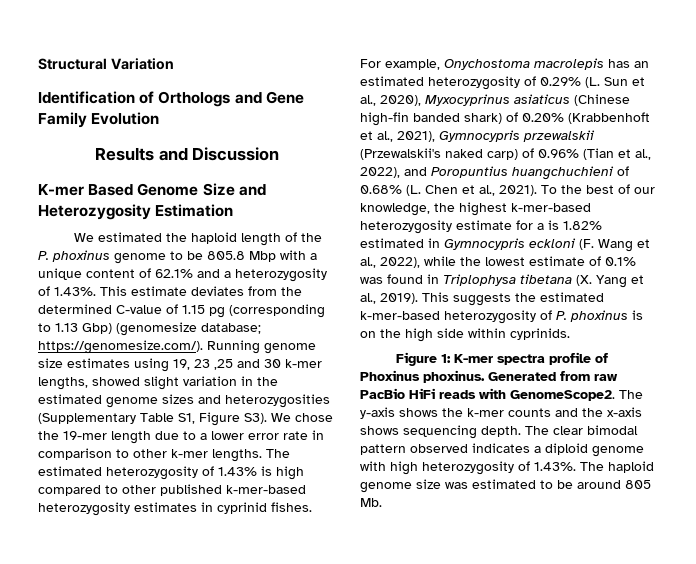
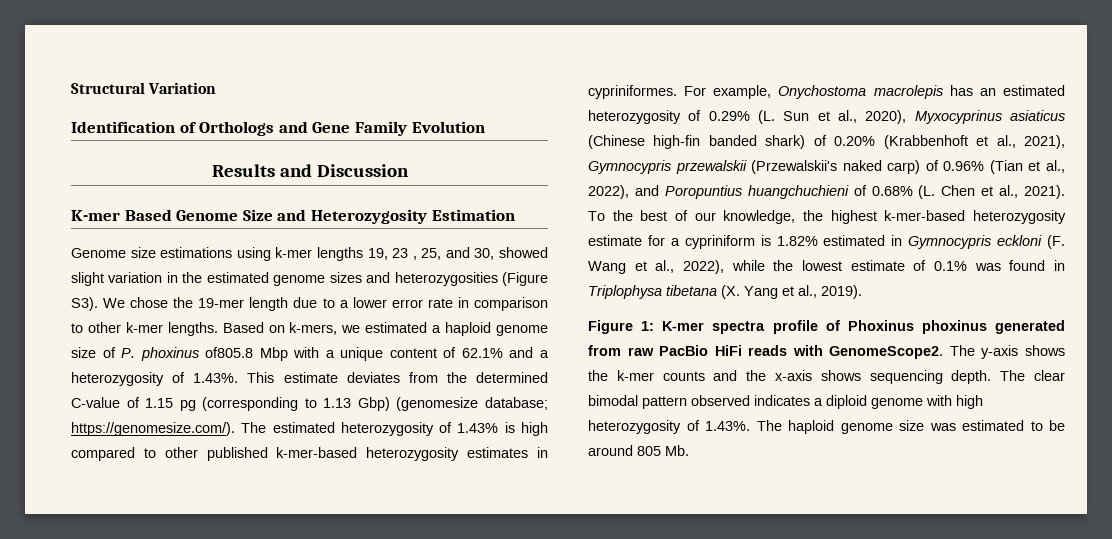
[73,232,322,246] [38,250,245,264] We estimated the haploid length of the P. phoxinus genome to be 805.8 -> [71,247,548,261] [71,272,548,286] [71,297,549,311] [71,322,549,336] [71,347,254,361] Genome size estimations using k-mer lengths 19, 23 , 25, and 30, showed slight variation in the estimated genome sizes and heterozygosities (Figure S3). We chose the 19-mer length due to a lower error rate in comparison to other k-mer lengths. Based on k-mers, we estimated a haploid genome size of P. phoxinus of805.8
[207,340,316,354] [38,358,322,372] [38,376,278,390] [38,394,330,408] [38,412,333,426] [38,430,324,444] [38,448,262,462] Running genome size estimates using 19, 23 ,25 and 30 k-mer lengths, showed slight variation in the estimated genome sizes and heterozygosities (Supplementary Table S1, Figure S3). We chose the 19-mer length due to a lower error rate in comparison to other k-mer lengths. -> (235, 429) none
[217,502,312,514] cyprinid fishes. -> [588,85,677,99] cypriniformes.
(544, 226) none -> [684,235,755,249] cypriniform
[422,292,604,306] [360,310,643,324] [360,328,570,342] This suggests the estimated k-mer-based heterozygosity of P. phoxinus is on the high side within cyprinids. -> (862, 292) none
[423,370,556,383] phoxinus. Generated -> [921,320,1065,334] phoxinus generated

